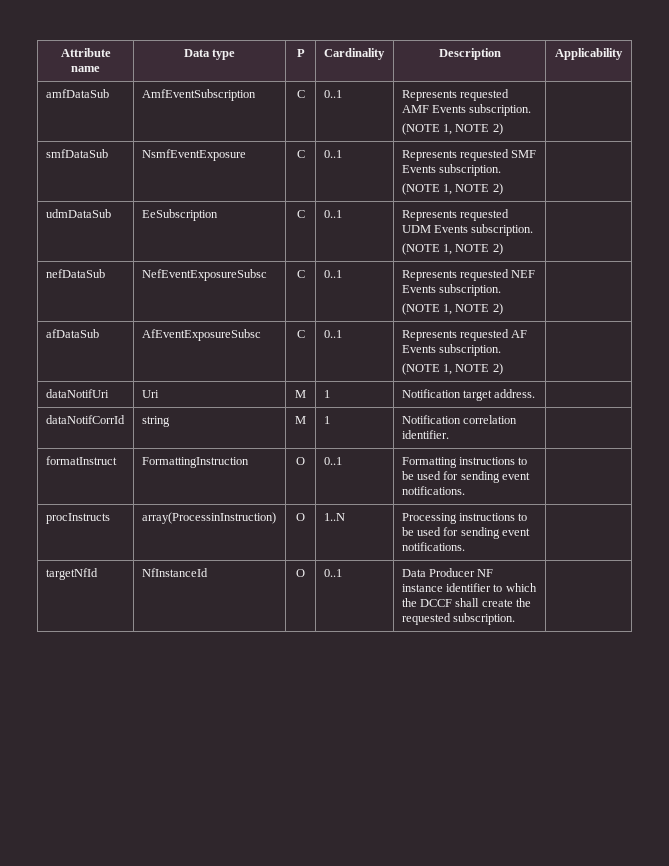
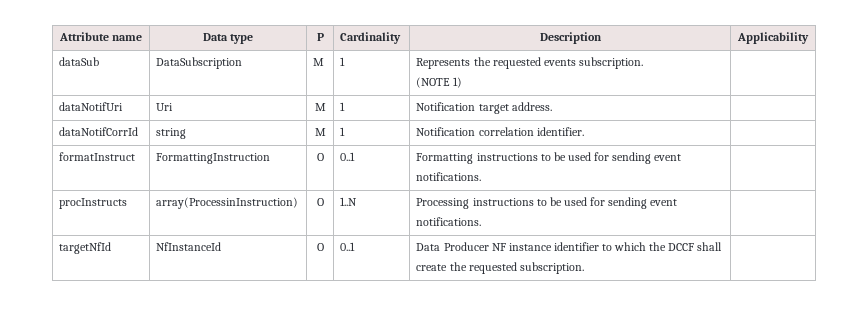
[45,89,109,98] [141,89,256,101] [296,90,305,98] [323,90,342,98] [401,89,509,101] [401,104,532,116] [401,123,503,135] [45,149,108,158] [141,149,246,161] [296,150,305,158] [323,150,342,158] [401,149,537,161] [401,164,501,176] [401,183,503,195] [45,209,111,218] [141,209,218,221] [296,210,305,218] [323,210,342,218] [401,209,509,221] [401,224,534,236] [401,243,503,255] [45,269,105,278] [141,269,267,281] [296,270,305,278] [323,270,342,278] [401,269,536,281] [401,284,501,296] [401,303,503,315] [45,329,99,338] [141,329,261,341] [296,330,305,338] [323,330,342,338] [401,329,528,341] [401,344,501,356] [401,363,503,375] amfDataSub | AmfEventSubscription | C | 0..1 | Represents requested AMF Events subscription. // (NOTE 1, NOTE 2) | // smfDataSub | NsmfEventExposure | C | 0..1 | Represents requested SMF Events subscription. // (NOTE 1, NOTE 2) | // udmDataSub | EeSubscription | C | 0..1 | Represents requested UDM Events subscription. // (NOTE 1, NOTE 2) | // nefDataSub | NefEventExposureSubsc | C | 0..1 | Represents requested NEF Events subscription. // (NOTE 1, NOTE 2) | // afDataSub | AfEventExposureSubsc | C | 0..1 | Represents requested AF Events subscription. // (NOTE 1, NOTE 2) -> [59,57,100,66] [156,57,243,69] [313,58,325,66] [340,57,346,66] [416,57,643,69] [416,77,462,88] dataSub | DataSubscription | M | 1 | Represents the requested events subscription. // (NOTE 1)

